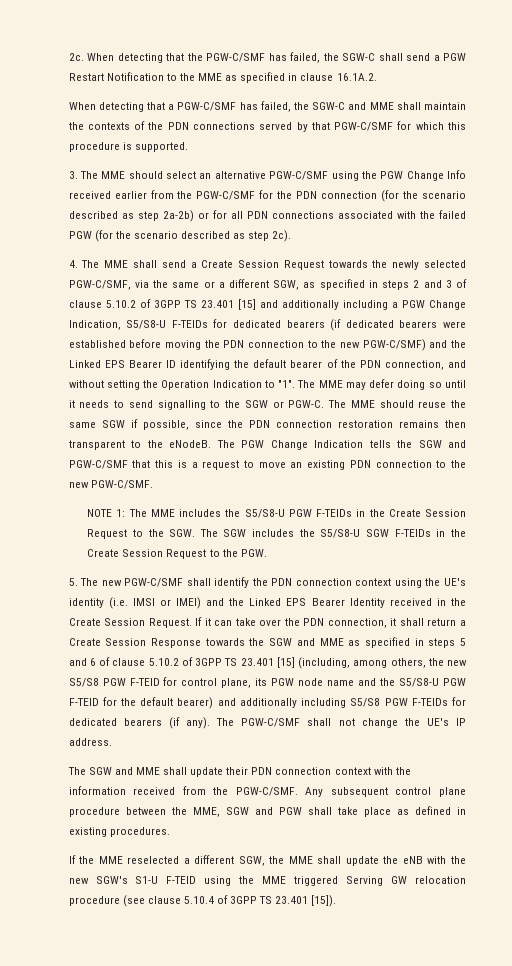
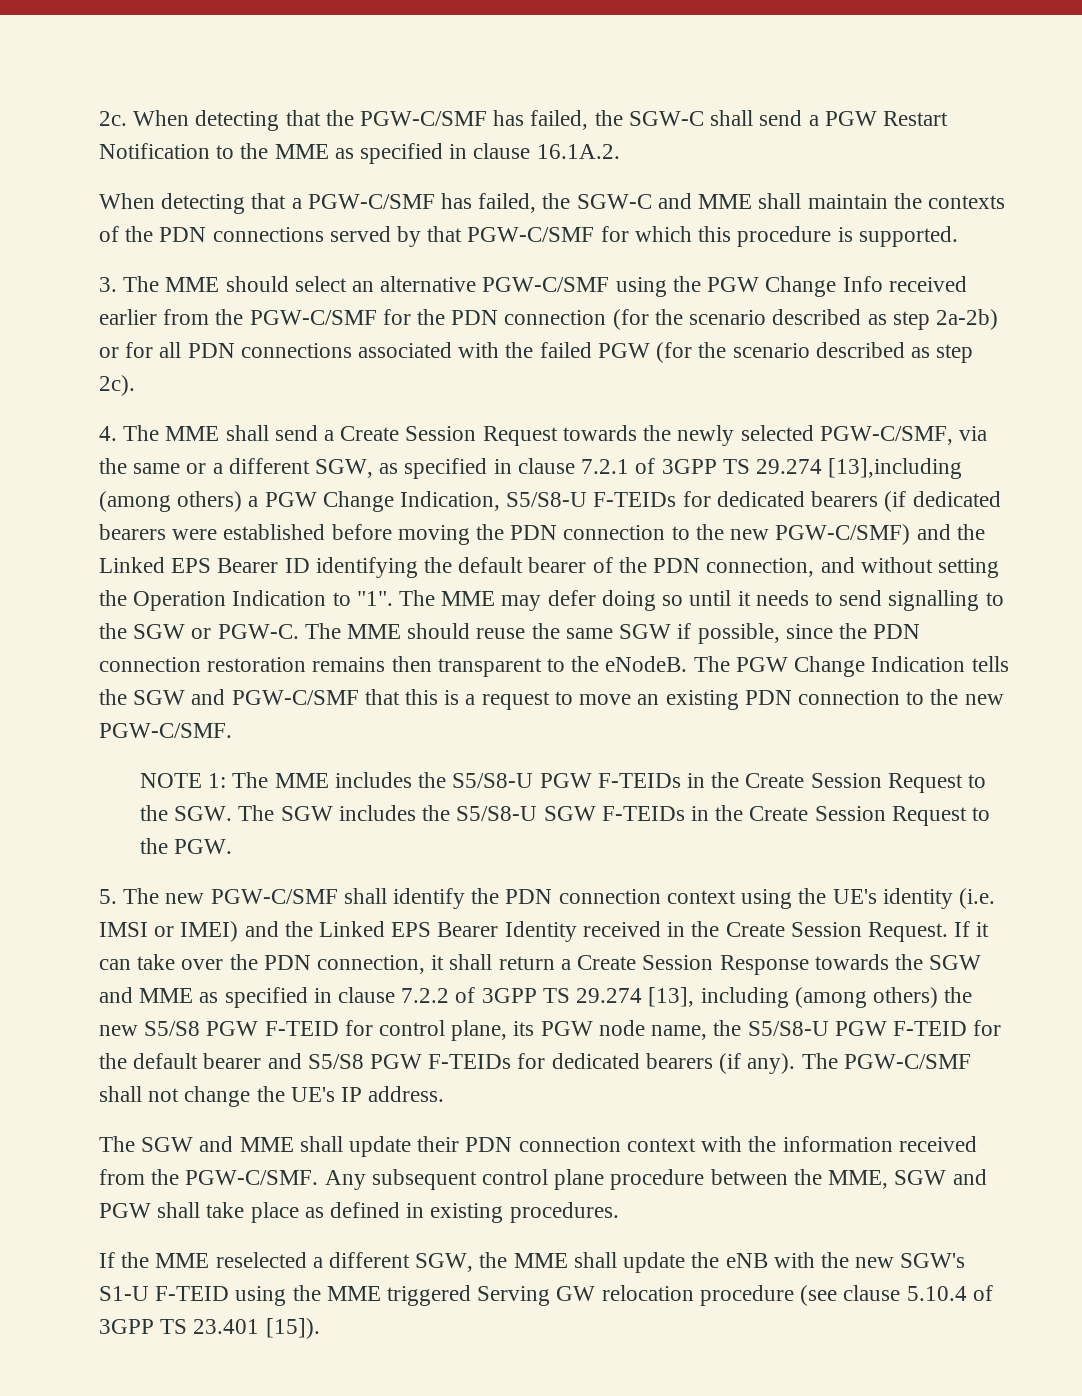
[382,279,467,290] [68,299,388,310] steps 2 and 3 of clause 5.10.2 of 3GPP TS 23.401 [15] and additionally including -> [517,458,963,479] [99,491,243,512] clause 7.2.1 of 3GPP TS 29.274 [13],including (among others)
[428,638,466,648] [68,657,426,669] steps 5 and 6 of clause 5.10.2 of 3GPP TS 23.401 [15] (including, among others, -> [338,987,938,1008] clause 7.2.2 of 3GPP TS 29.274 [13], including (among others)
[327,678,377,686] name and -> [651,1025,708,1040] name,
[177,697,347,709] bearer) and additionally including -> [203,1053,302,1069] bearer and

